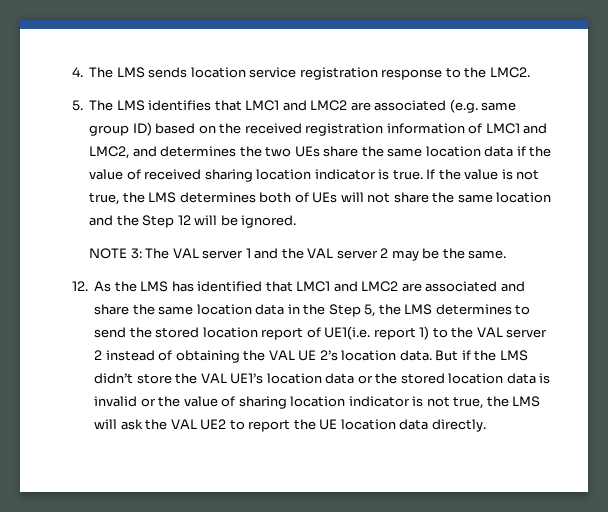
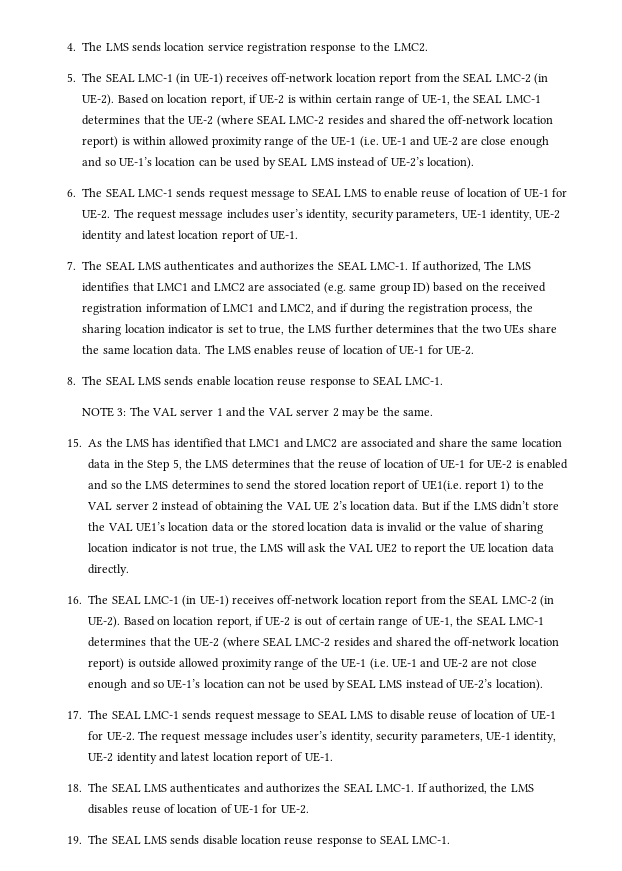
(114, 105) none -> [105,73,549,85] [82,94,541,106] [82,115,553,127] [82,136,549,148] [82,157,475,169] [66,188,568,200] [82,209,561,221] [82,230,299,242] [66,261,505,272] SEAL LMC-1 (in UE-1) receives off-network location report from the SEAL LMC-2 (in UE-2). Based on location report, if UE-2 is within certain range of UE-1, the SEAL LMC-1 determines that the UE-2 (where SEAL LMC-2 resides and shared the off-network location report) is within allowed proximity range of the UE-1 (i.e. UE-1 and UE-2 are close enough and so UE-1’s location can be used by SEAL LMS instead of UE-2’s location). // 6. The SEAL LMC-1 sends request message to SEAL LMS to enable reuse of location of UE-1 for UE-2. The request message includes user’s identity, security parameters, UE-1 identity, UE-2 identity and latest location report of UE-1. // 7. The SEAL LMS authenticates and authorizes the SEAL LMC-1. If authorized, The
[160,146,237,157] determines -> [339,303,533,315] [82,324,459,336] if during the registration process, the sharing location indicator is set to true, the LMS further determines that
[484,146,552,157] [89,169,540,182] [89,192,552,205] [89,215,297,228] data if the value of received sharing location indicator is true. If the value is not true, the LMS determines both of UEs will not share the same location and the Step 12 will be ignored. -> [176,345,475,355] [66,376,443,388] data. The LMS enables reuse of location of UE-1 for UE-2. // 8. The SEAL LMS sends enable location reuse response to SEAL LMC-1.
[71,281,88,291] 12. -> [66,438,82,447] 15.
(512, 309) none -> [293,459,568,469] [88,480,230,490] that the reuse of location of UE-1 for UE-2 is enabled and so the LMS determines
(486, 425) none -> [66,595,555,607] [88,616,545,628] [88,637,559,649] [88,658,537,670] [88,679,543,691] [66,710,556,722] [88,731,557,743] [88,752,333,764] [66,783,534,794] [88,804,309,814] [66,835,450,847] // 16. The SEAL LMC-1 (in UE-1) receives off-network location report from the SEAL LMC-2 (in UE-2). Based on location report, if UE-2 is out of certain range of UE-1, the SEAL LMC-1 determines that the UE-2 (where SEAL LMC-2 resides and shared the off-network location report) is outside allowed proximity range of the UE-1 (i.e. UE-1 and UE-2 are not close enough and so UE-1’s location can not be used by SEAL LMS instead of UE-2’s location). // 17. The SEAL LMC-1 sends request message to SEAL LMS to disable reuse of location of UE-1 for UE-2. The request message includes user’s identity, security parameters, UE-1 identity, UE-2 identity and latest location report of UE-1. // 18. The SEAL LMS authenticates and authorizes the SEAL LMC-1. If authorized, the LMS disables reuse of location of UE-1 for UE-2. // 19. The SEAL LMS sends disable location reuse response to SEAL LMC-1.

